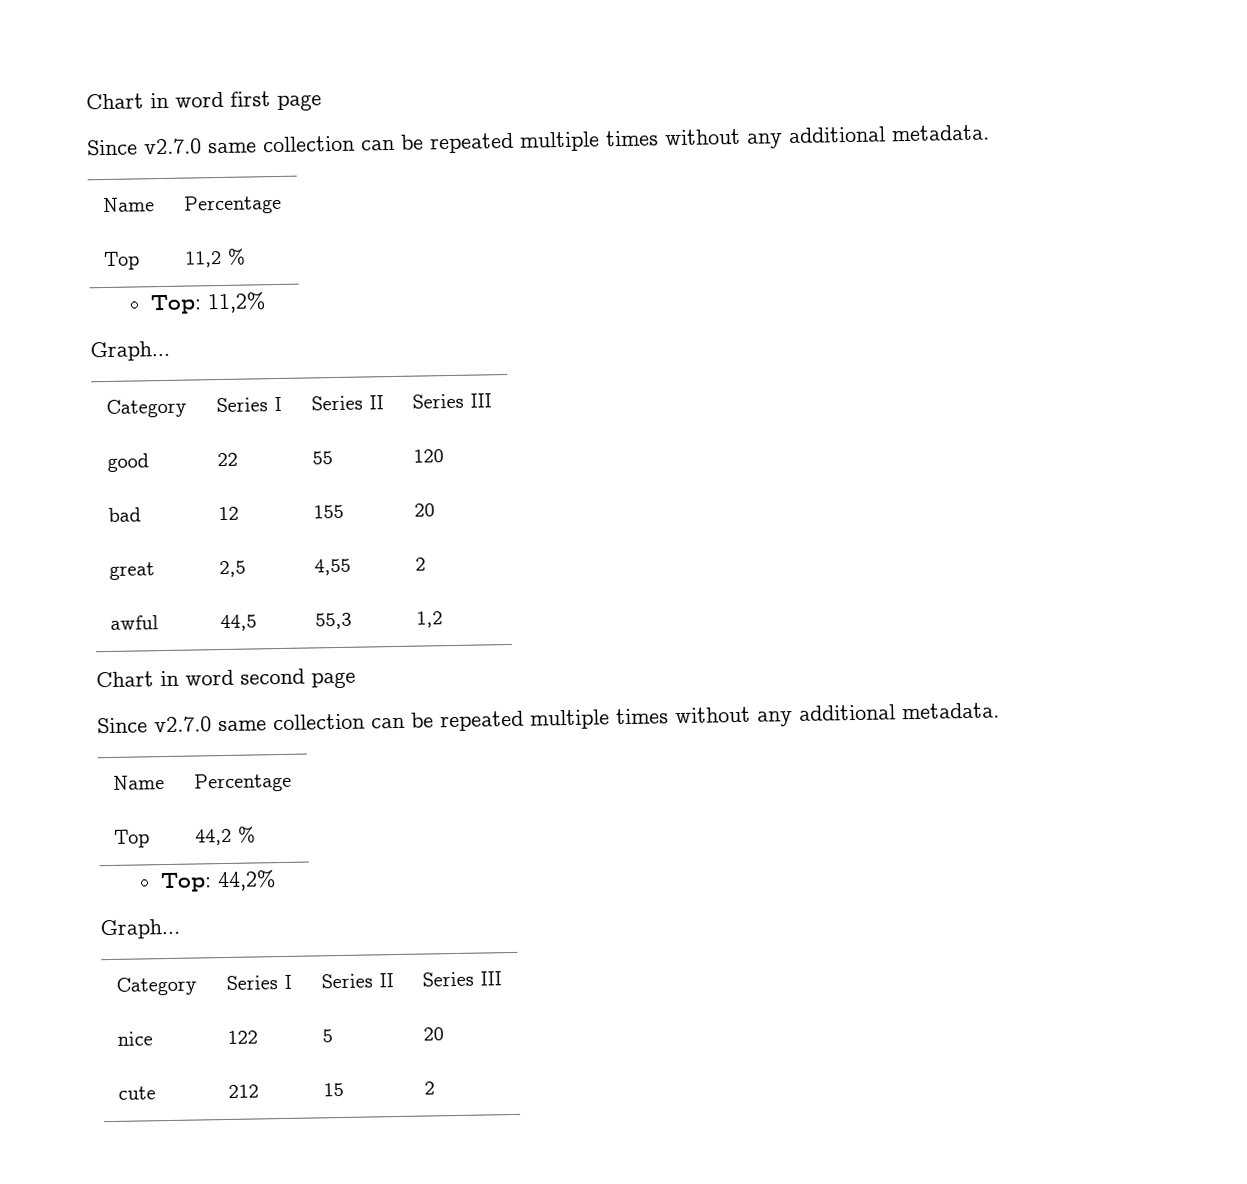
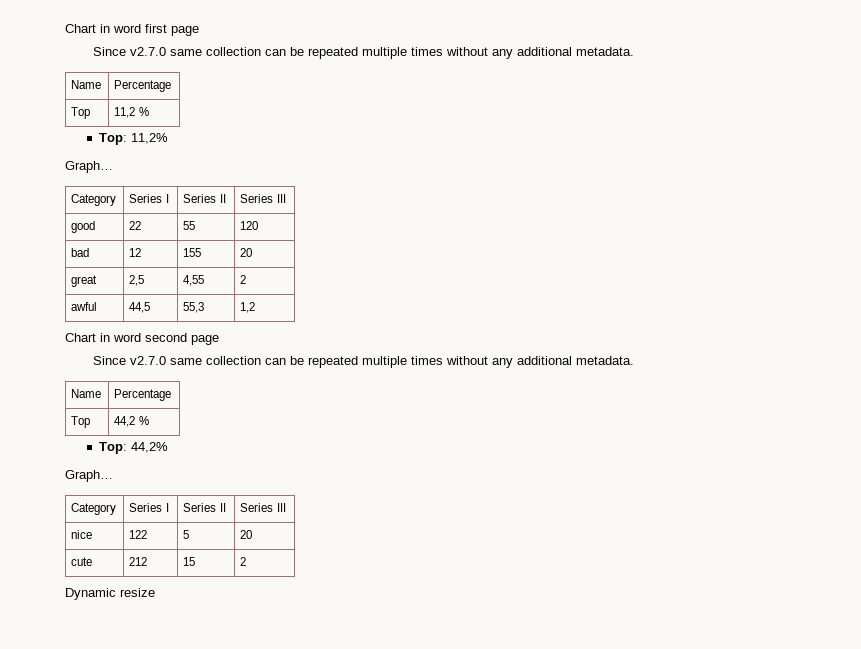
(435, 1088) none -> [65,588,155,600] // Dynamic resize

